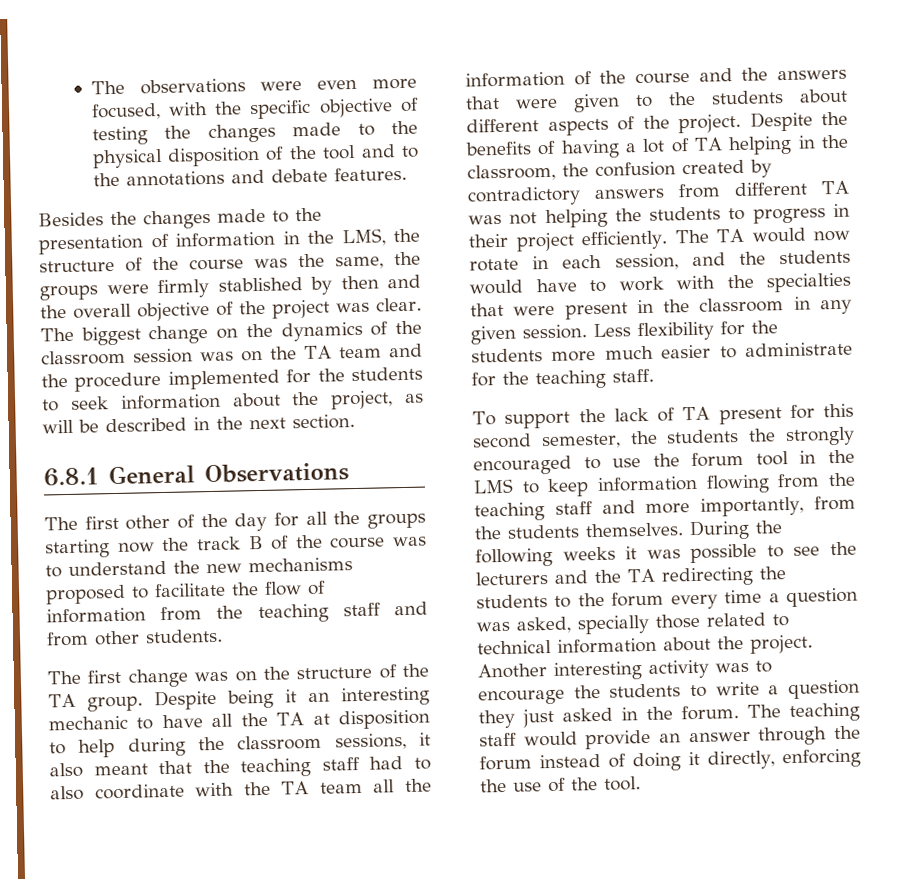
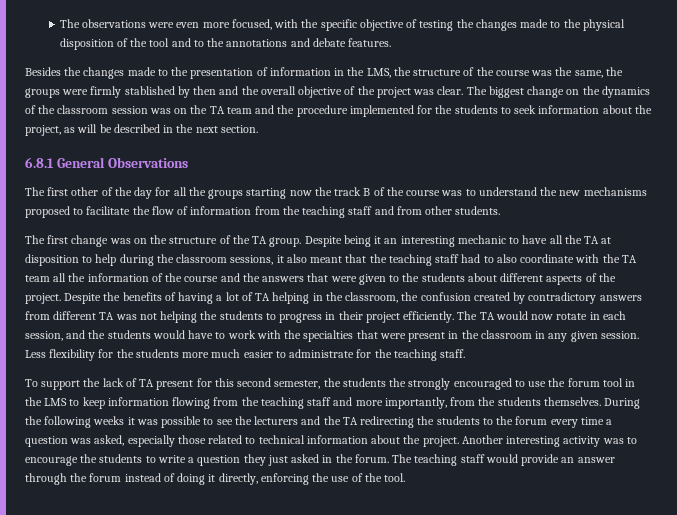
[577,614,650,635] specially -> [127,435,175,447] especially

